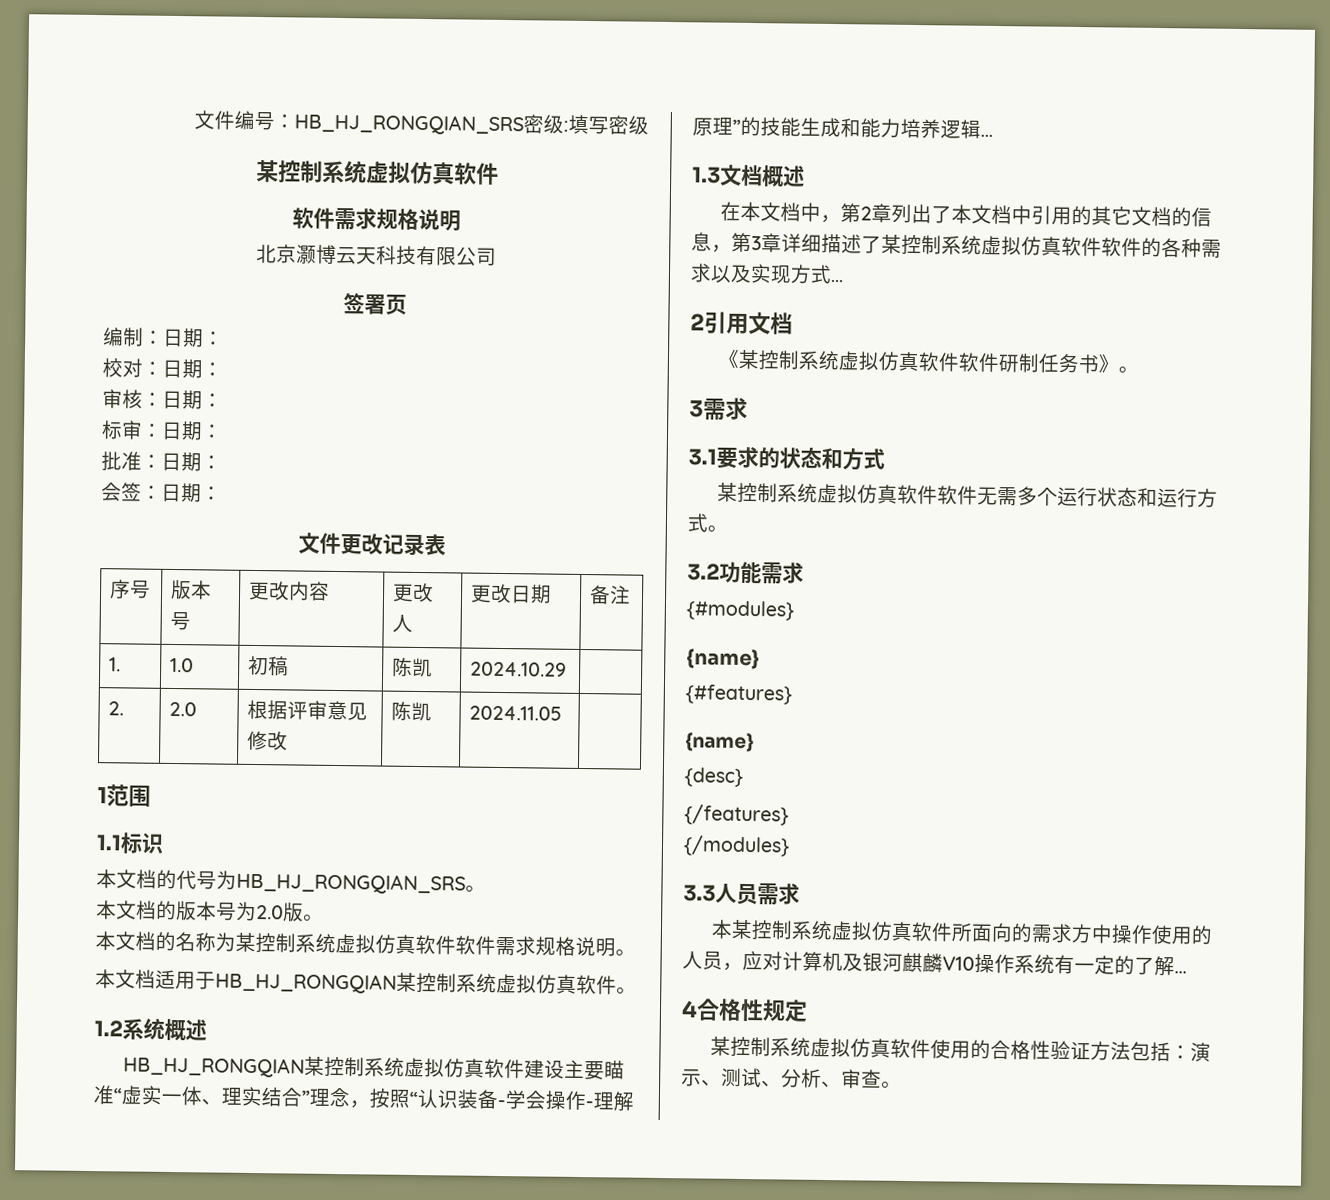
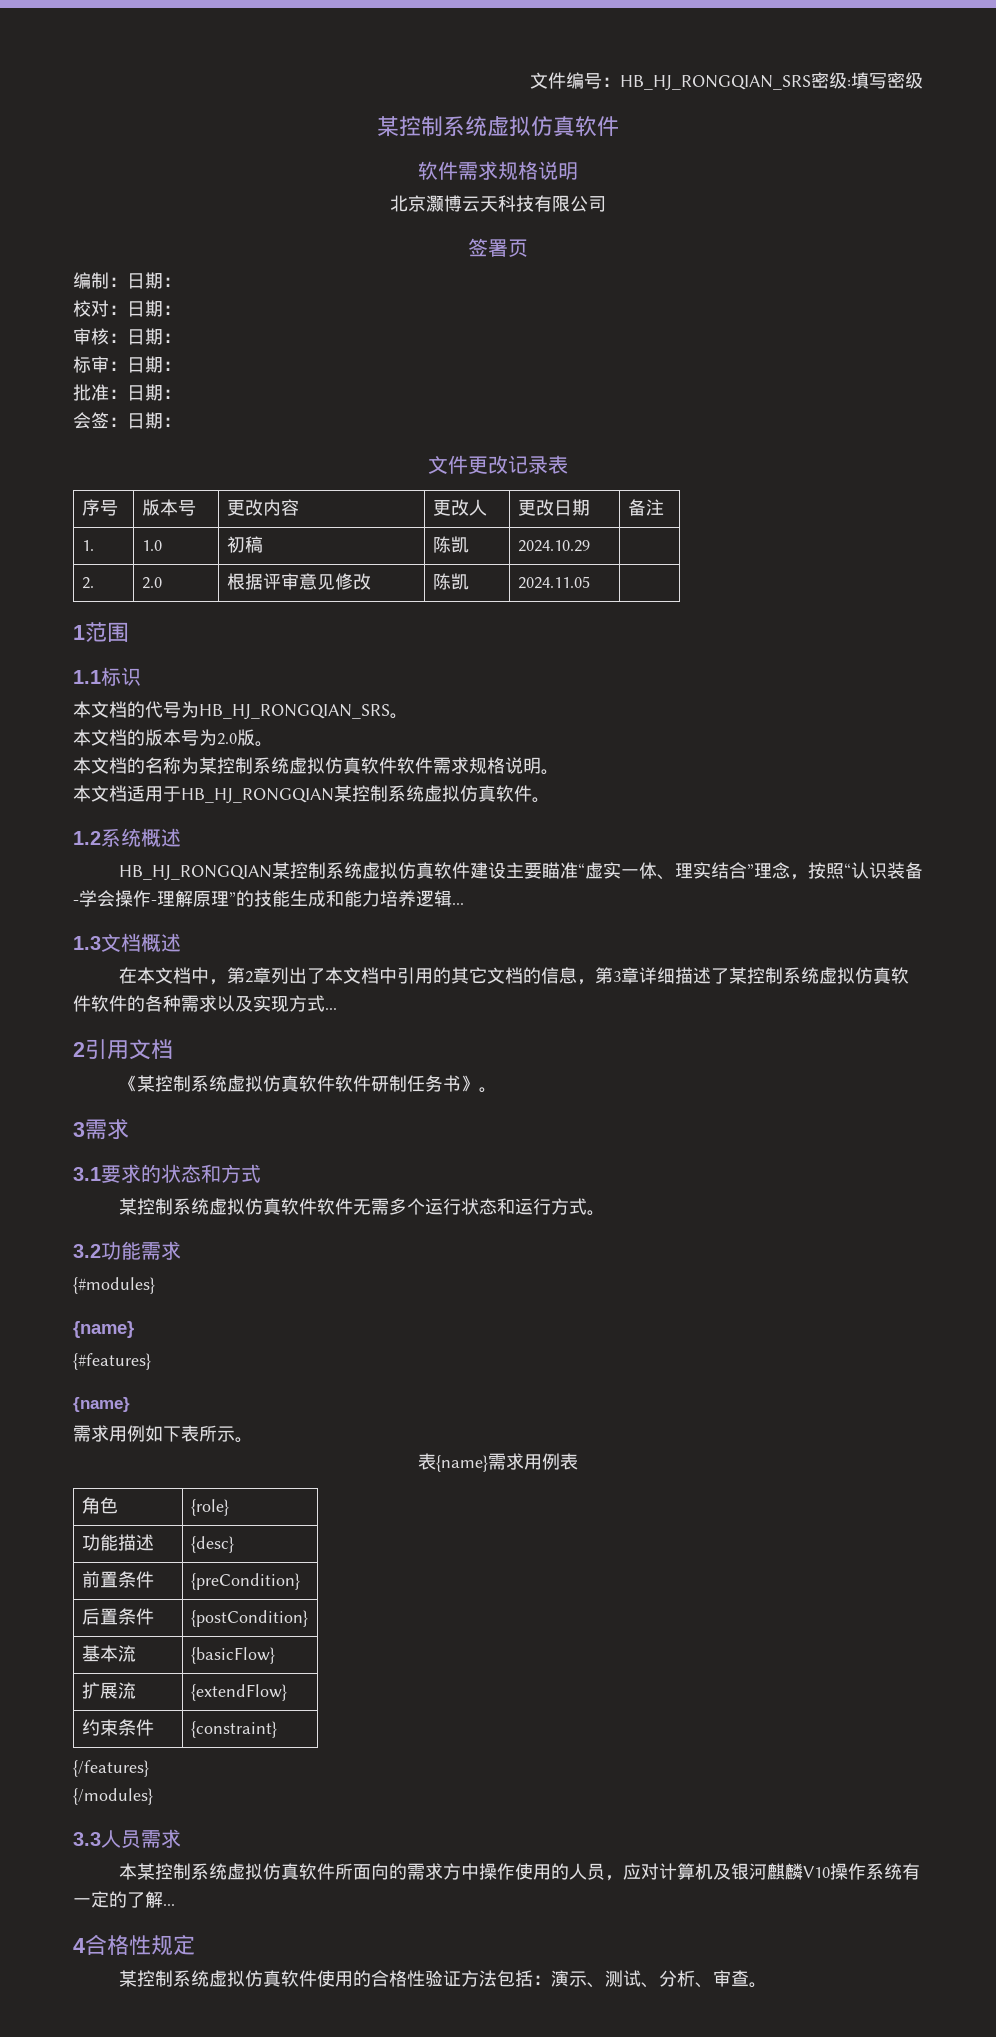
[684,767,743,787] {desc} -> [73,1425,253,1443] [418,1453,578,1472] [81,1497,118,1514] [190,1499,229,1516] [81,1534,154,1551] [190,1536,234,1553] [81,1571,154,1588] [190,1573,300,1590] [81,1608,154,1625] [190,1610,308,1627] [81,1645,136,1662] [190,1647,275,1664] [81,1682,136,1699] [190,1684,287,1701] [81,1719,154,1736] [190,1721,277,1738] 需求用例如下表所示。 // 表{name}需求用例表 // 角色 | {role} // 功能描述 | {desc} // 前置条件 | {preCondition} // 后置条件 | {postCondition} // 基本流 | {basicFlow} // 扩展流 | {extendFlow} // 约束条件 | {constraint}

